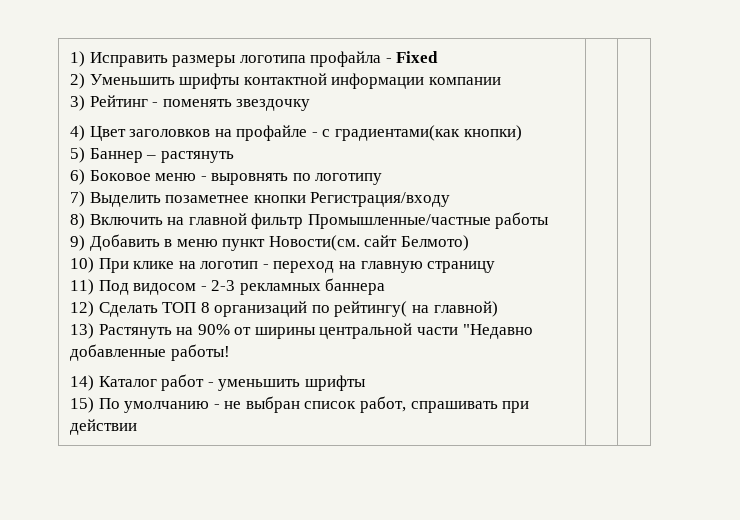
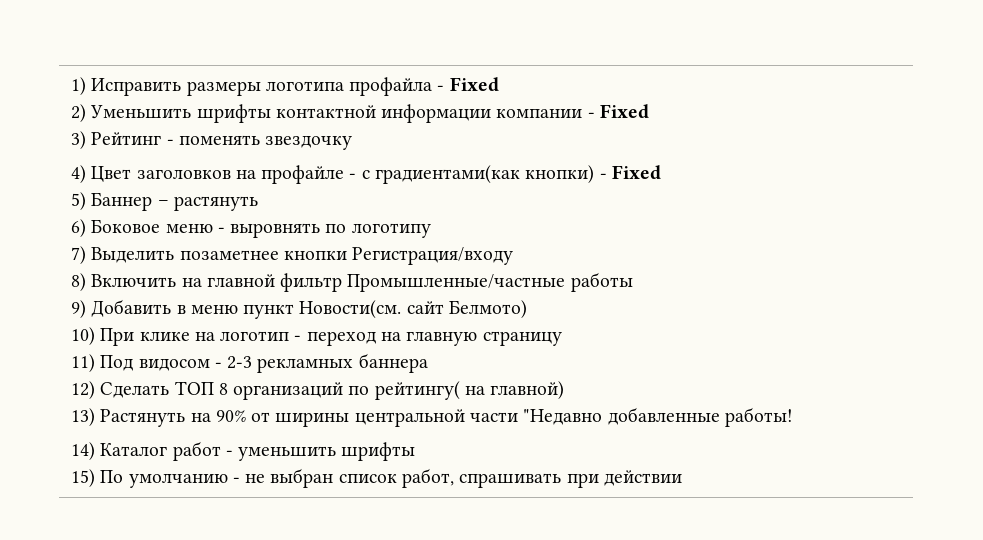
(501, 81) none -> [587,104,650,119] - Fixed
(522, 133) none -> [599,165,661,180] - Fixed

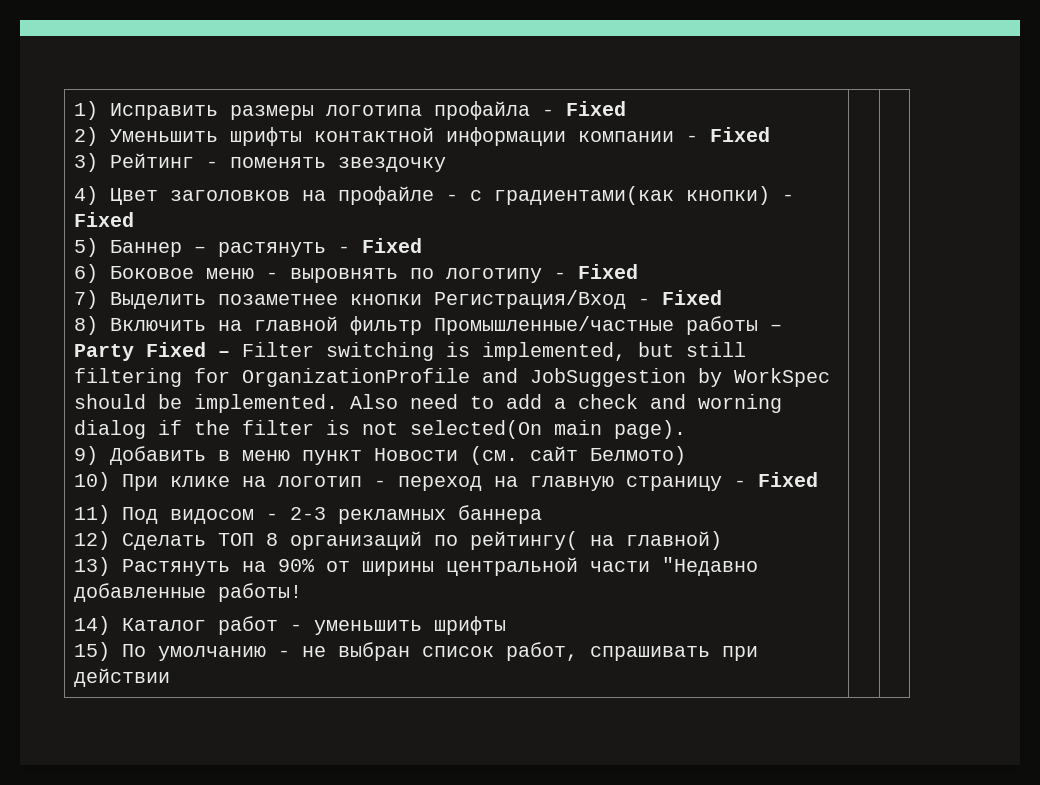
(258, 203) none -> [337,238,422,253] - Fixed
(431, 230) none -> [553,264,638,279] - Fixed
[352,247,514,265] Регистрация/входу -> [433,290,722,309] Регистрация/Вход - Fixed
(633, 282) none -> [769,324,782,331] [73,342,746,361] [73,368,830,387] [73,394,782,413] [73,420,686,439] – Party Fixed – Filter switching is implemented, but still filtering for OrganizationProfile and JobSuggestion by WorkSpec should be implemented. Also need to add a check and worning dialog if the filter is not selected(On main page).
[299,300,402,318] Новости(см. -> [373,446,518,465] Новости (см.
(562, 338) none -> [733,472,818,487] - Fixed

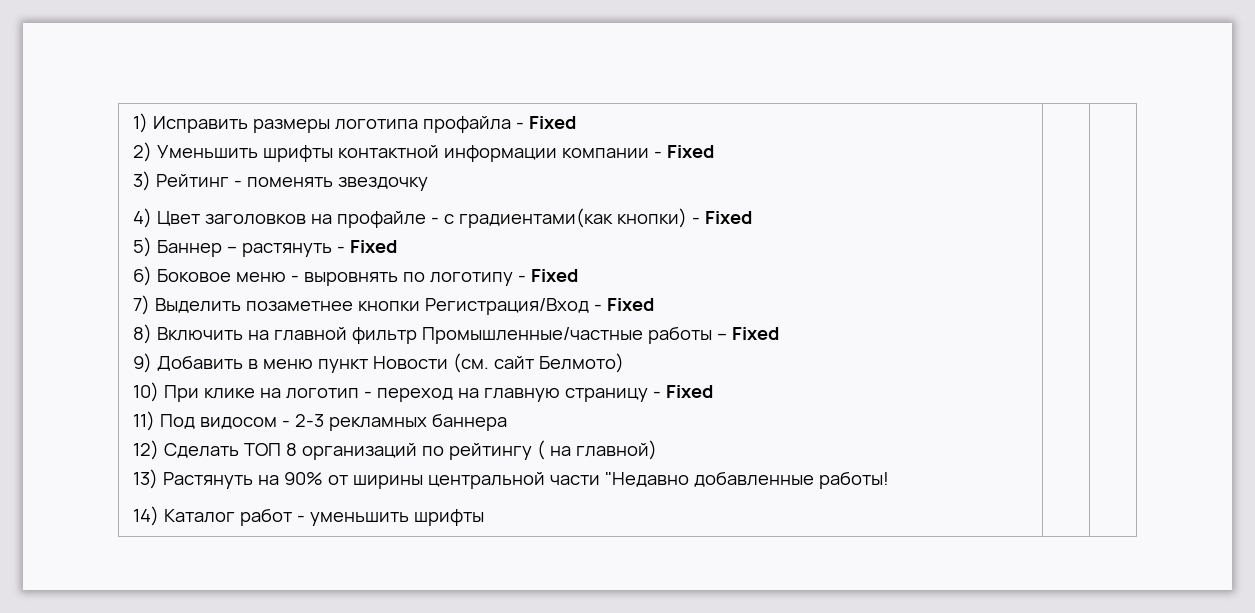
[73,342,746,361] [73,368,830,387] [73,394,782,413] [73,420,686,439] Party Fixed – Filter switching is implemented, but still filtering for OrganizationProfile and JobSuggestion by WorkSpec should be implemented. Also need to add a check and worning dialog if the filter is not selected(On main page). -> [732,327,780,340] Fixed
[469,531,578,550] рейтингу( -> [449,440,546,460] рейтингу (
[73,642,758,661] [73,668,170,687] // 15) По умолчанию - не выбран список работ, спрашивать при действии -> (485, 517) none

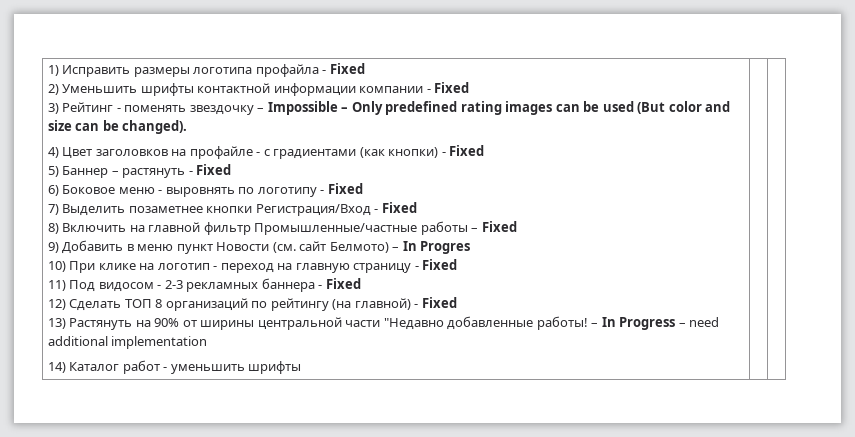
(429, 184) none -> [257,101,731,115] [47,120,188,134] – Impossible – Only predefined rating images can be used (But color and size can be changed).
[459,208,614,228] градиентами(как -> [273,147,385,159] градиентами (как
(625, 363) none -> [392,241,471,254] – In Progres
(508, 422) none -> [318,278,361,289] - Fixed
[537,440,572,460] ( на -> [332,299,352,310] (на
(658, 450) none -> [414,297,457,308] - Fixed
(890, 480) none -> [591,317,720,330] [47,336,208,349] – In Progress – need additional implementation

